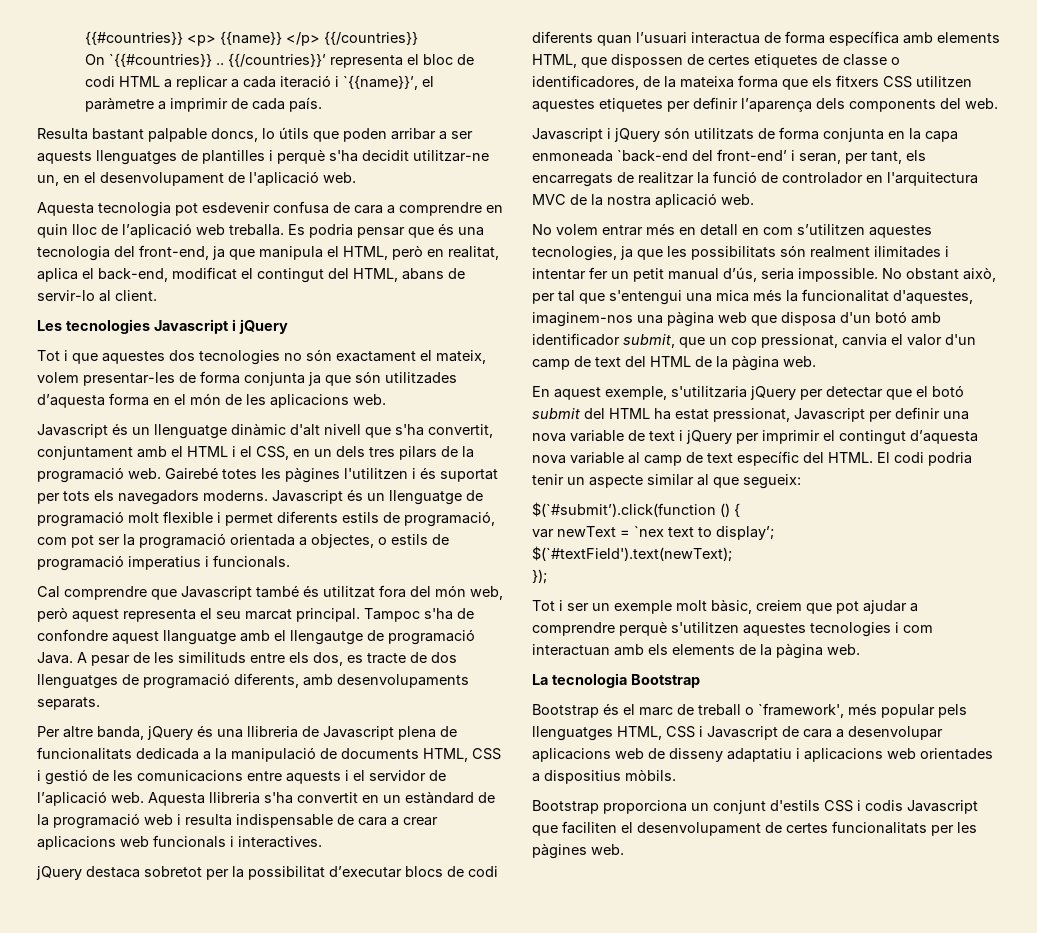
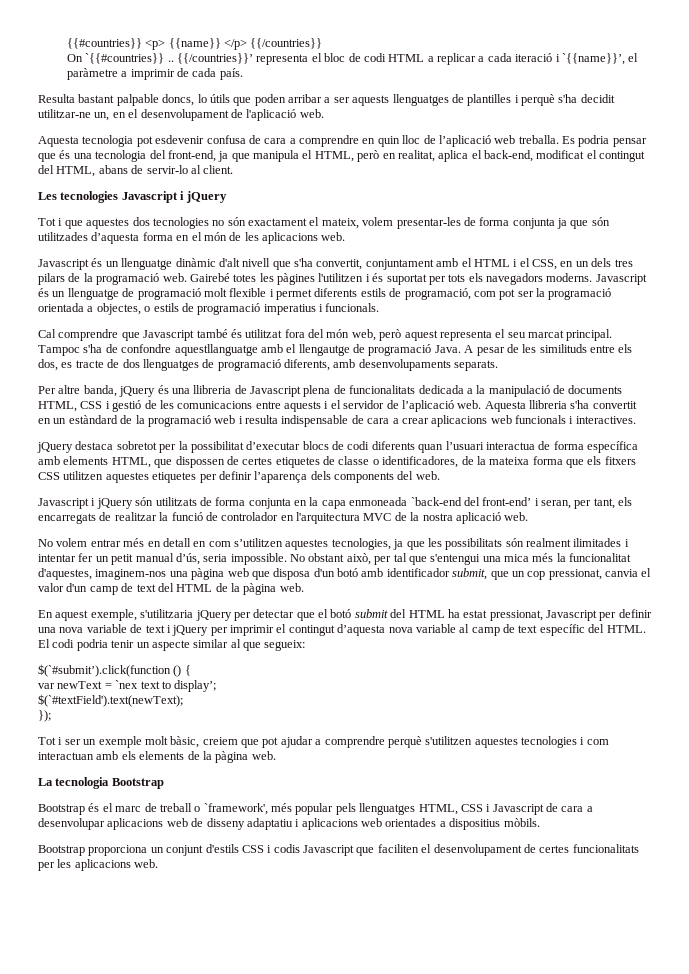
[112,630,236,645] aquest llanguatge -> [174,344,258,356] aquestllanguatge
[532,843,587,859] pàgines -> [74,859,131,871] aplicacions

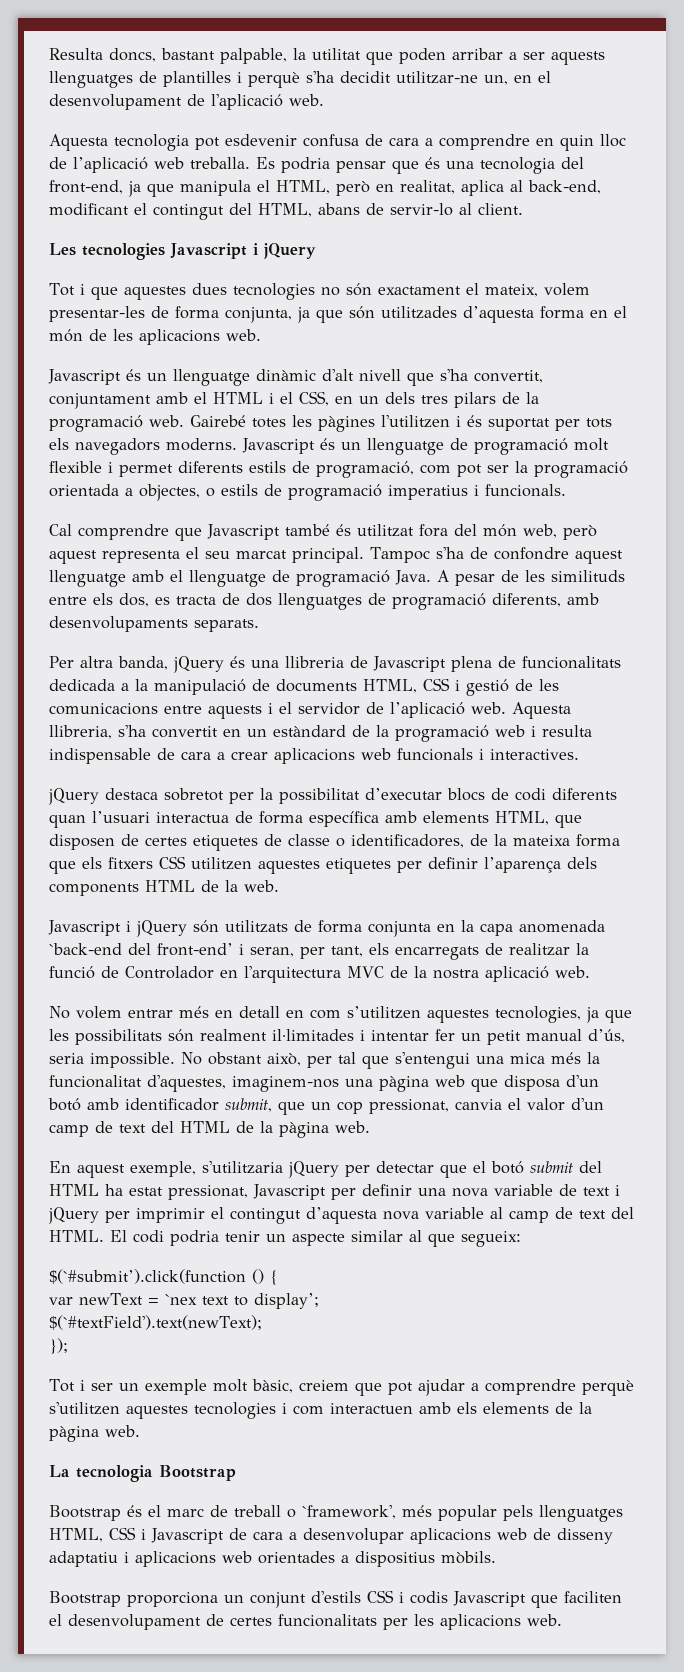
[66,38,323,50] [66,53,639,65] [66,68,243,80] [38,94,230,106] {{#countries}} <p> {{name}} </p> {{/countries}} // On `{{#countries}} .. {{/countries}}’ representa el bloc de codi HTML a replicar a cada iteració i `{{name}}’, el paràmetre a imprimir de cada país. // Resulta bastant palpable doncs, lo útils -> [49,48,361,64] Resulta doncs, bastant palpable, la utilitat
[471,150,585,162] el back-end, modificat -> [510,180,601,194] [49,203,129,216] al back-end, modificant
[132,217,150,226] dos -> [191,283,227,295] dues
[512,218,555,229] conjunta -> [225,307,292,323] conjunta,
[174,344,350,356] aquestllanguatge amb el llengautge -> [574,550,623,564] [49,570,266,587] aquest llenguatge amb el llenguatge
[75,360,104,368] tracte -> [176,596,216,605] tracta
[58,385,81,394] altre -> [80,656,113,668] altra
[529,400,567,409] llibreria -> [49,725,112,739] llibreria,
[175,456,225,468] dispossen -> [49,834,115,850] disposen
[397,471,414,480] del -> [145,880,238,892] HTML de la
[349,497,408,506] enmoneada -> [519,920,605,933] anomenada
[221,512,279,521] controlador -> [125,966,214,979] Controlador
[573,538,622,547] ilimitades -> [272,1029,354,1041] il·limitades
[539,624,585,636] específic -> (606, 1214) none
[38,752,94,760] interactuan -> [330,1403,413,1414] interactuen

